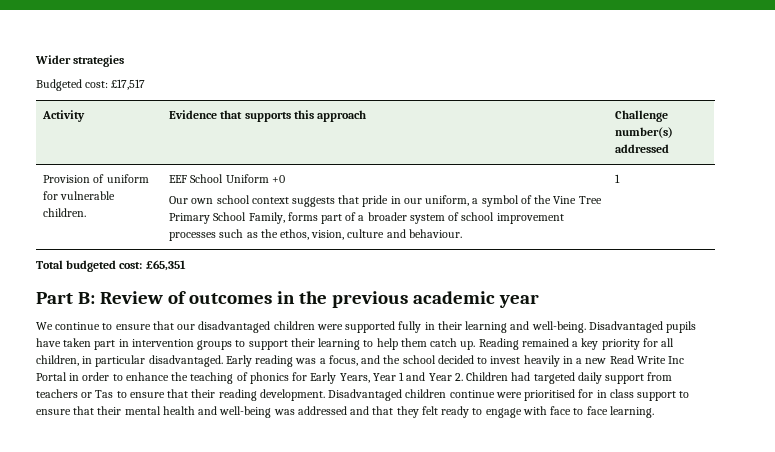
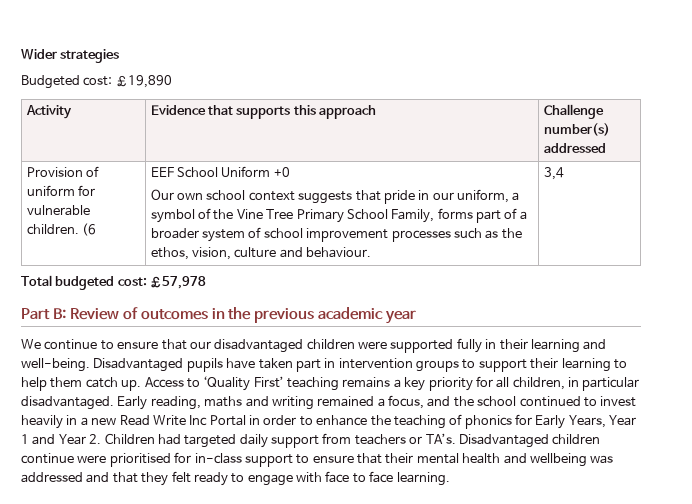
[111,79,146,90] £17,517 -> [115,75,172,88] £19,890
(87, 212) none -> [82,223,97,236] (6
[615,174,621,183] 1 -> [543,167,564,180] 3,4
[145,260,186,271] £65,351 -> [150,276,207,289] £57,978
[478,338,569,350] Reading remained -> [144,376,391,391] Access to ‘Quality First’ teaching remains
[255,355,317,367] reading was -> [150,396,375,410] reading, maths and writing remained
[437,355,474,364] decided -> [519,396,581,407] continued
[95,389,325,401] Tas to ensure that their reading development. -> [425,433,456,444] TA’s.
[596,389,634,398] in class -> [194,453,242,464] in-class
[219,406,272,418] well-being -> [529,453,587,467] wellbeing

